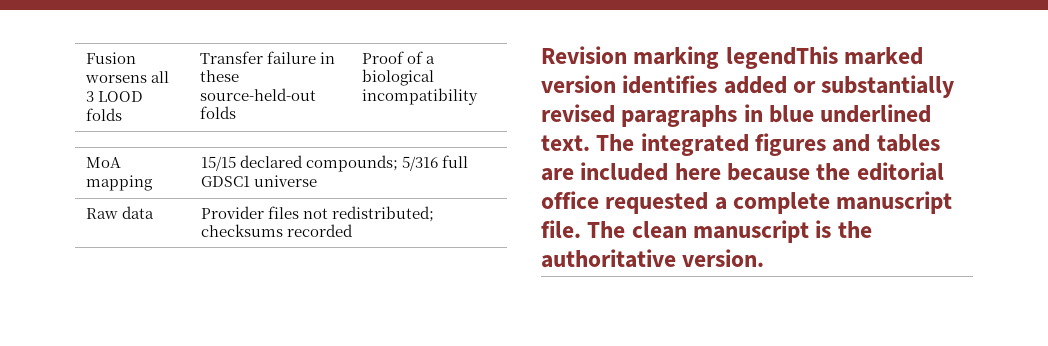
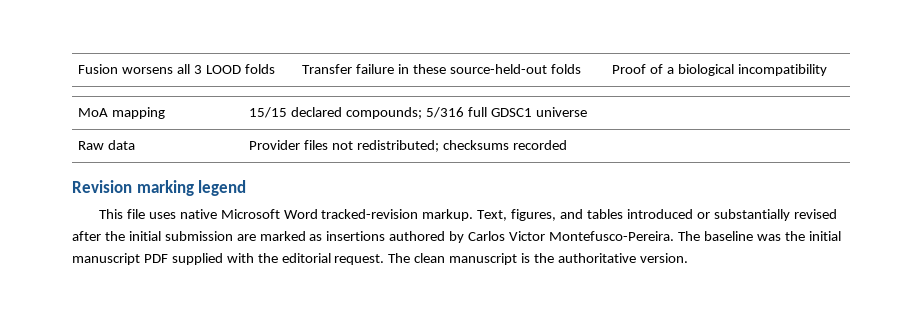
[725,46,924,69] [541,75,955,98] [541,104,932,127] [541,133,940,156] [541,162,944,181] [541,191,953,214] [541,220,581,238] legendThis marked version identifies added or substantially revised paragraphs in blue underlined text. The integrated figures and tables are included here because the editorial office requested a complete manuscript file. -> [198,180,247,196] [98,209,837,221] [72,231,841,243] [72,253,385,265] legend // This file uses native Microsoft Word tracked-revision markup. Text, figures, and tables introduced or substantially revised after the initial submission are marked as insertions authored by Carlos Victor Montefusco-Pereira. The baseline was the initial manuscript PDF supplied with the editorial request.

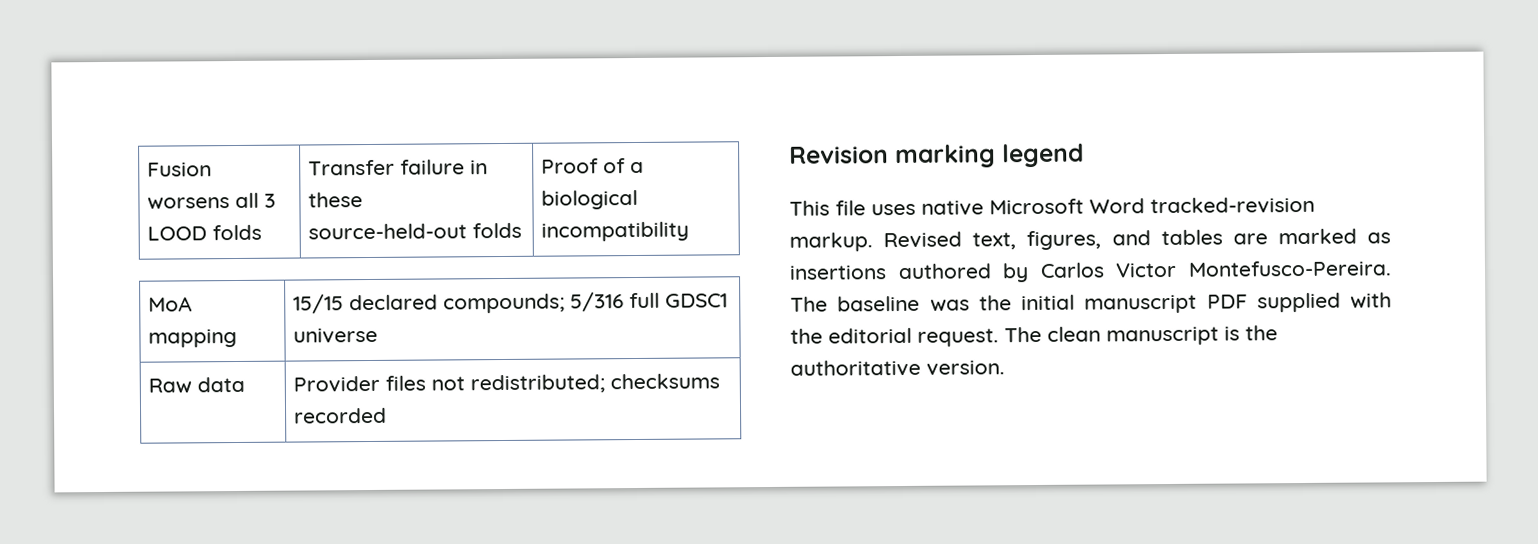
[477,210,508,221] Text, -> [883,231,1017,250] Revised text,
[626,209,837,221] [72,231,233,241] introduced or substantially revised after the initial submission -> (1223, 237) none

